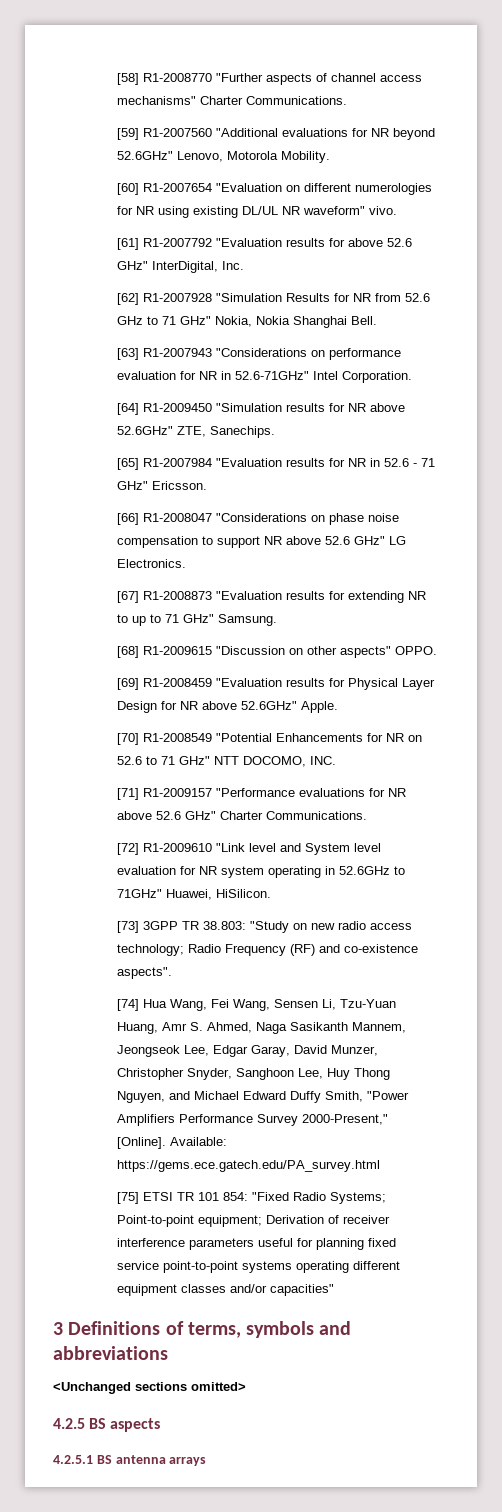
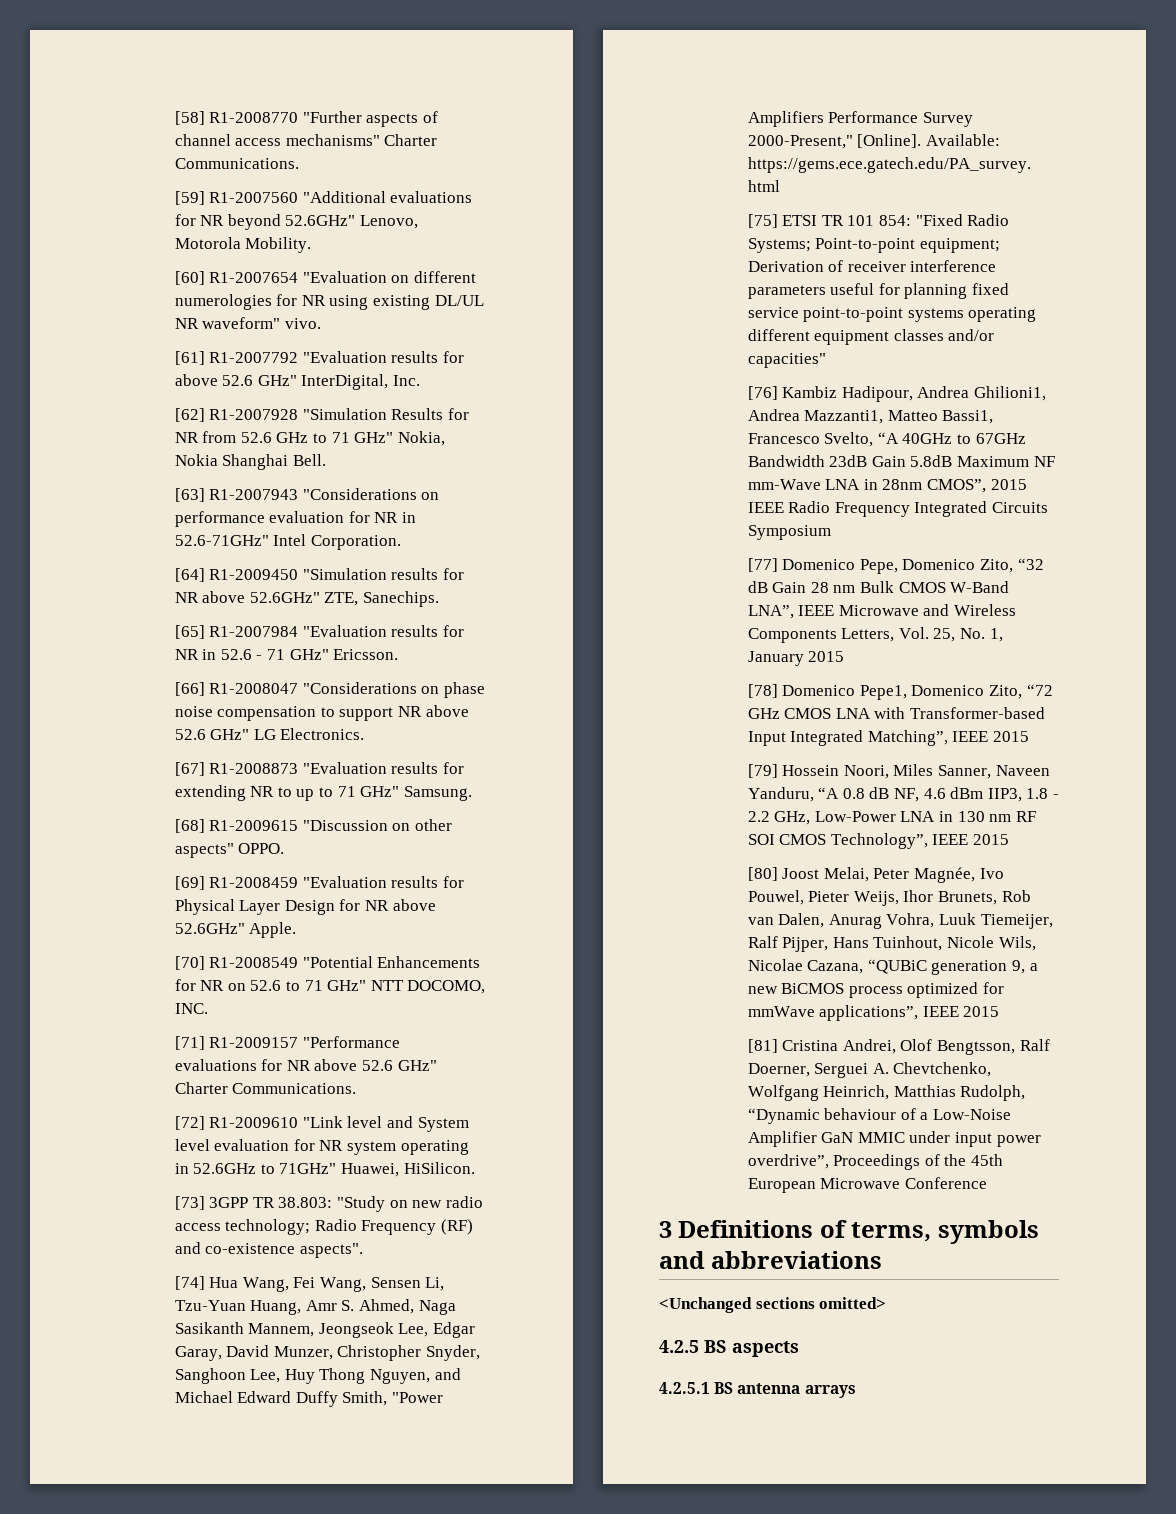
(334, 1290) none -> [747,386,1046,402] [747,409,994,424] [747,432,1026,447] [747,455,1055,467] [747,479,1027,493] [747,501,1048,517] [747,525,831,540] [747,558,1044,574] [747,581,1010,593] [747,604,1016,619] [747,627,1003,643] [747,651,845,666] [747,684,1053,700] [747,707,1045,719] [747,730,1029,746] [747,764,1050,779] [747,787,1059,802] [747,811,1036,825] [747,833,1009,849] [747,867,1004,883] [747,890,1031,906] [747,913,1053,929] [747,936,1036,952] [747,959,1038,975] [747,982,1004,998] [747,1005,1000,1021] [747,1039,1050,1055] [747,1062,992,1078] [747,1085,1026,1101] [747,1108,1011,1124] [747,1131,1041,1147] [747,1154,1003,1170] [747,1177,987,1193] // [76] Kambiz Hadipour, Andrea Ghilioni1, Andrea Mazzanti1, Matteo Bassi1, Francesco Svelto, “A 40GHz to 67GHz Bandwidth 23dB Gain 5.8dB Maximum NF mm-Wave LNA in 28nm CMOS”, 2015 IEEE Radio Frequency Integrated Circuits Symposium // [77] Domenico Pepe, Domenico Zito, “32 dB Gain 28 nm Bulk CMOS W-Band LNA”, IEEE Microwave and Wireless Components Letters, Vol. 25, No. 1, January 2015 // [78] Domenico Pepe1, Domenico Zito, “72 GHz CMOS LNA with Transformer-based Input Integrated Matching”, IEEE 2015 // [79] Hossein Noori, Miles Sanner, Naveen Yanduru, “A 0.8 dB NF, 4.6 dBm IIP3, 1.8 - 2.2 GHz, Low-Power LNA in 130 nm RF SOI CMOS Technology”, IEEE 2015 // [80] Joost Melai, Peter Magnée, Ivo Pouwel, Pieter Weijs, Ihor Brunets, Rob van Dalen, Anurag Vohra, Luuk Tiemeijer, Ralf Pijper, Hans Tuinhout, Nicole Wils, Nicolae Cazana, “QUBiC generation 9, a new BiCMOS process optimized for mmWave applications”, IEEE 2015 // [81] Cristina Andrei, Olof Bengtsson, Ralf Doerner, Serguei A. Chevtchenko, Wolfgang Heinrich, Matthias Rudolph, “Dynamic behaviour of a Low-Noise Amplifier GaN MMIC under input power overdrive”, Proceedings of the 45th European Microwave Conference

